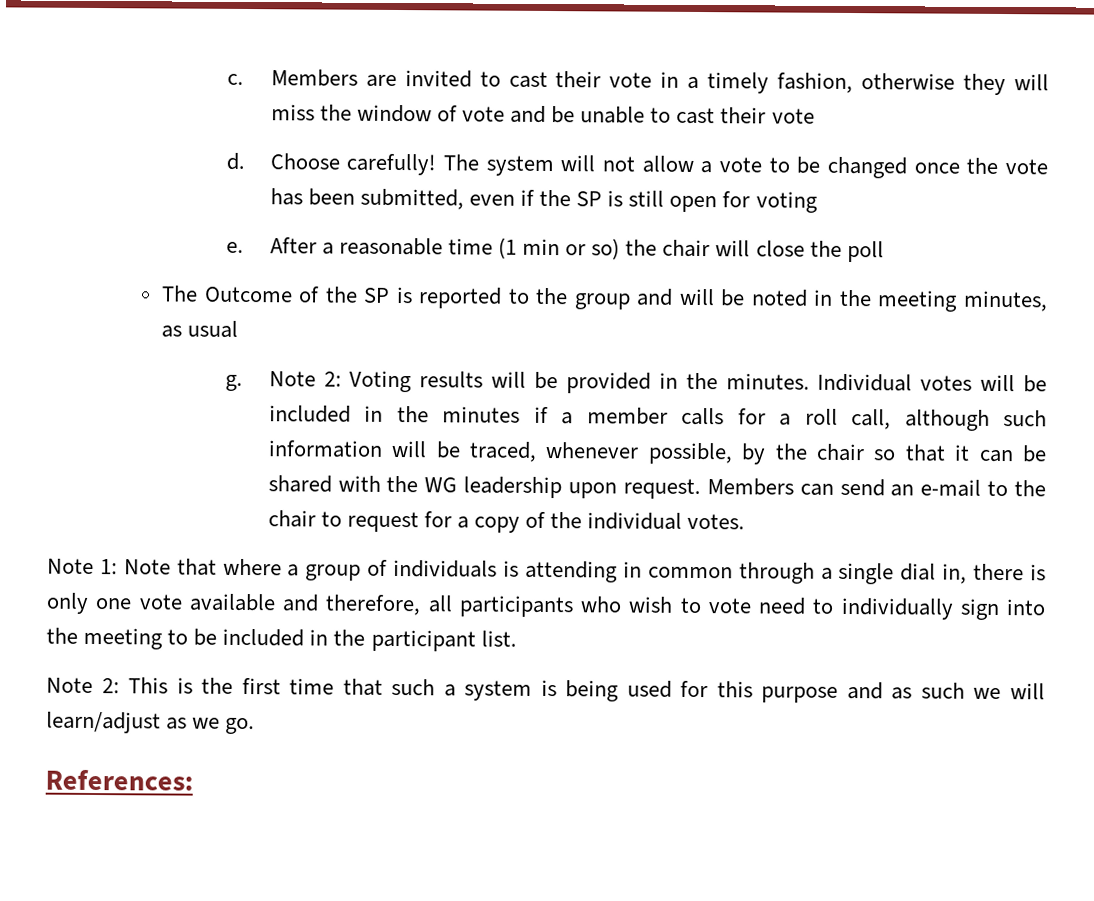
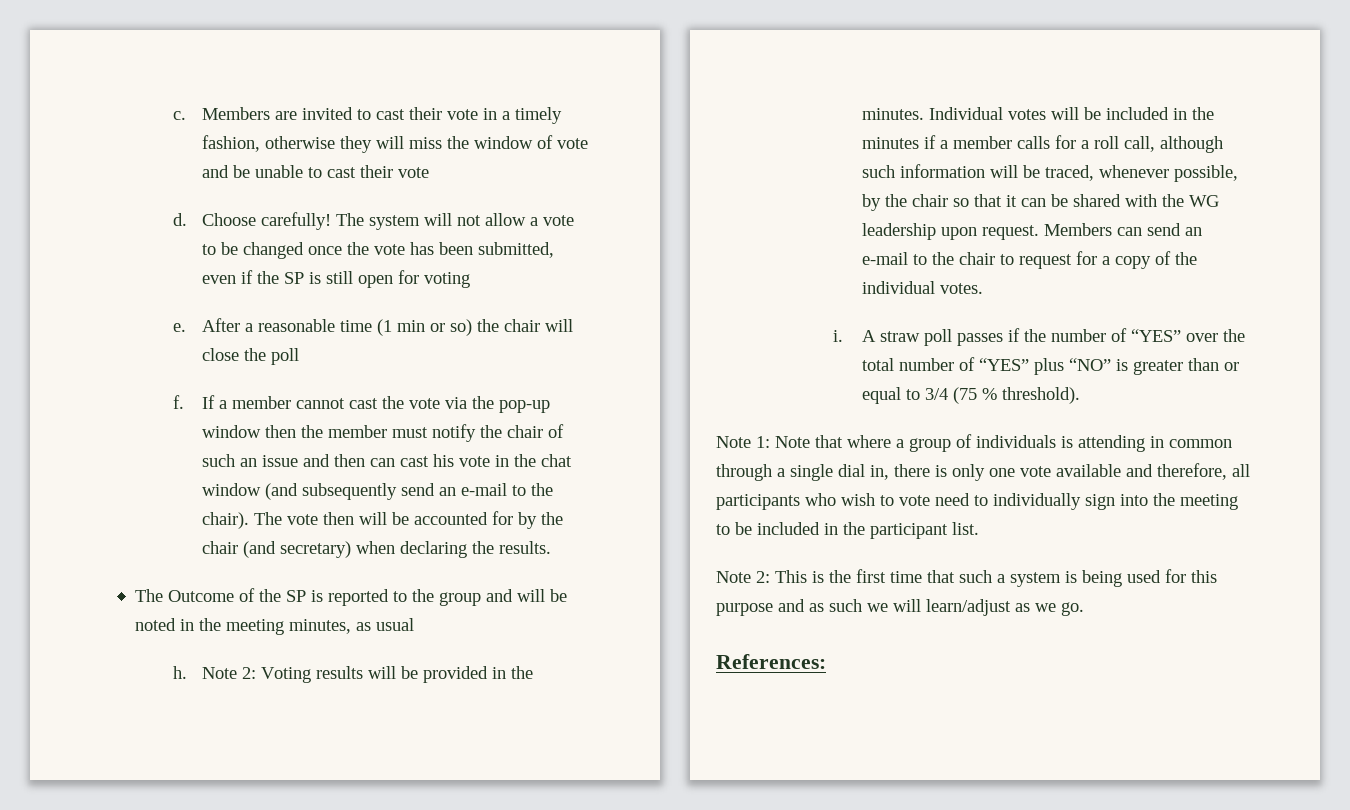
(884, 251) none -> [172,395,550,413] [201,424,564,442] [201,454,572,467] [201,483,553,500] [201,511,563,529] [201,541,551,558] // f. If a member cannot cast the vote via the pop-up window then the member must notify the chair of such an issue and then can cast his vote in the chat window (and subsequently send an e-mail to the chair). The vote then will be accounted for by the chair (and secretary) when declaring the results.
[224,374,243,391] g. -> [172,666,187,679] h.
(746, 521) none -> [832,328,1245,346] [861,357,1239,375] [861,387,1080,404] // i. A straw poll passes if the number of “YES” over the total number of “YES” plus “NO” is greater than or equal to 3/4 (75 % threshold).

